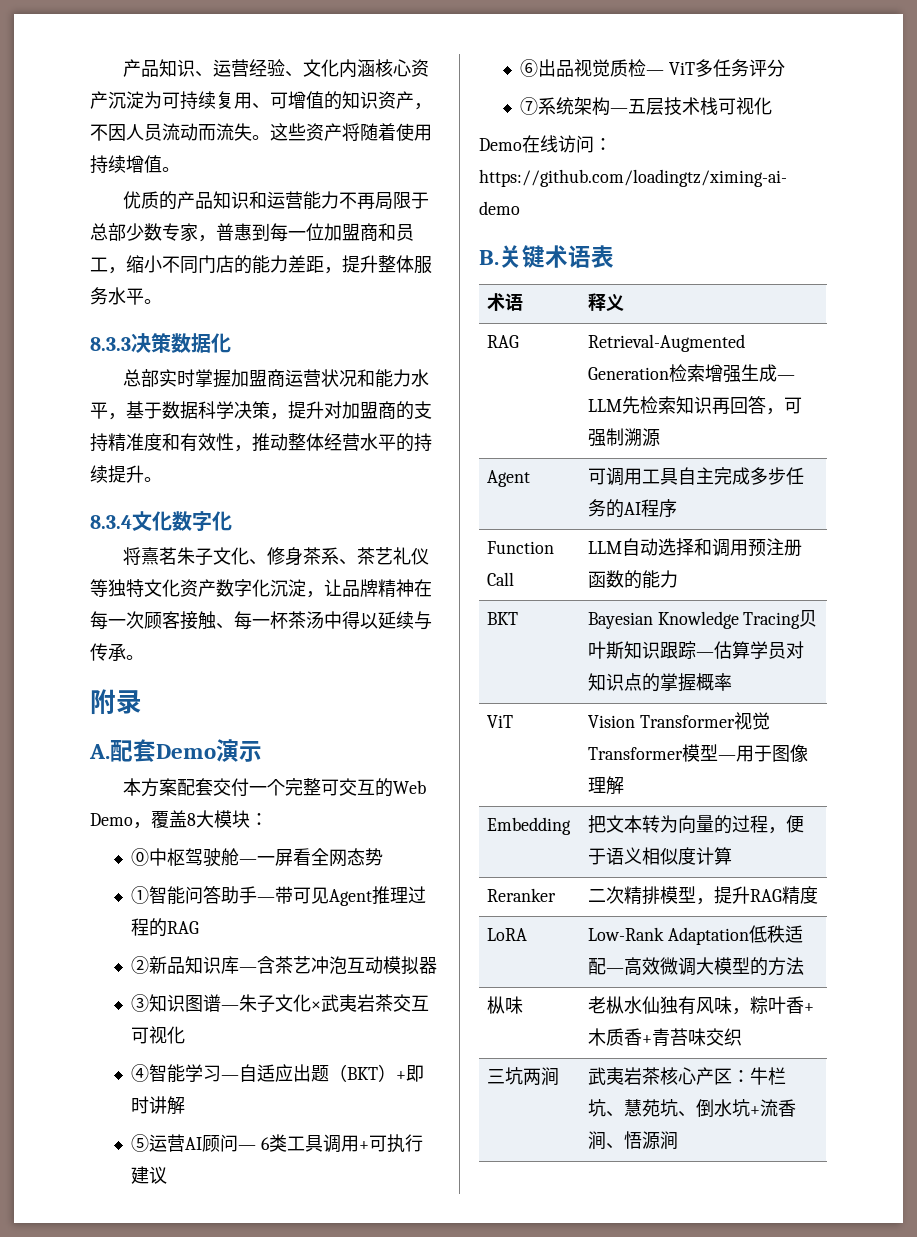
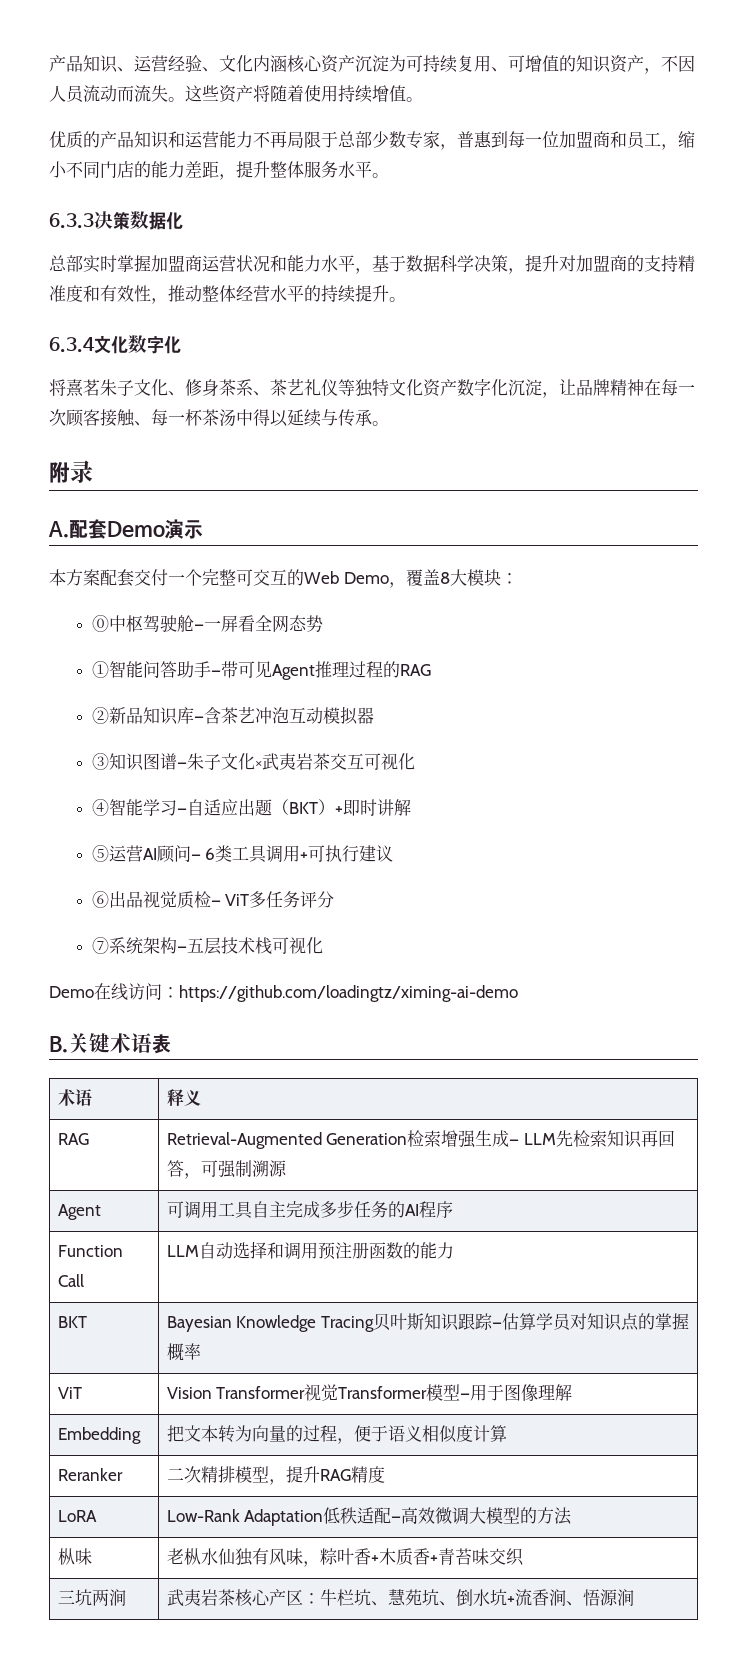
[90,337,131,351] 8.3.3 -> [49,213,94,229] 6.3.3
[90,515,132,529] 8.3.4 -> [49,337,95,353] 6.3.4

